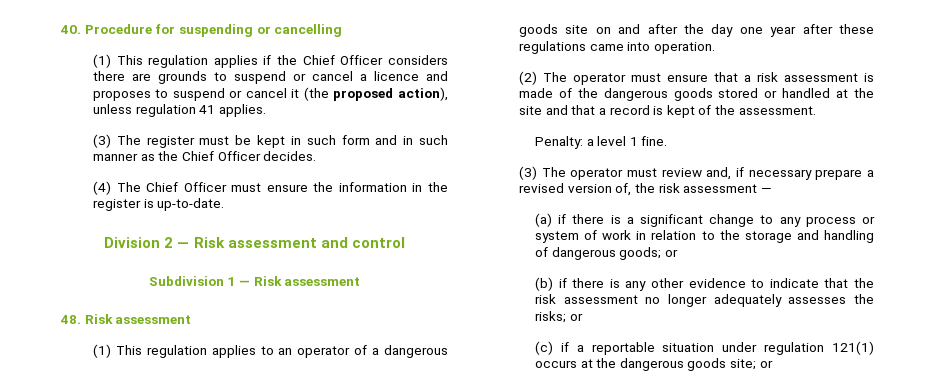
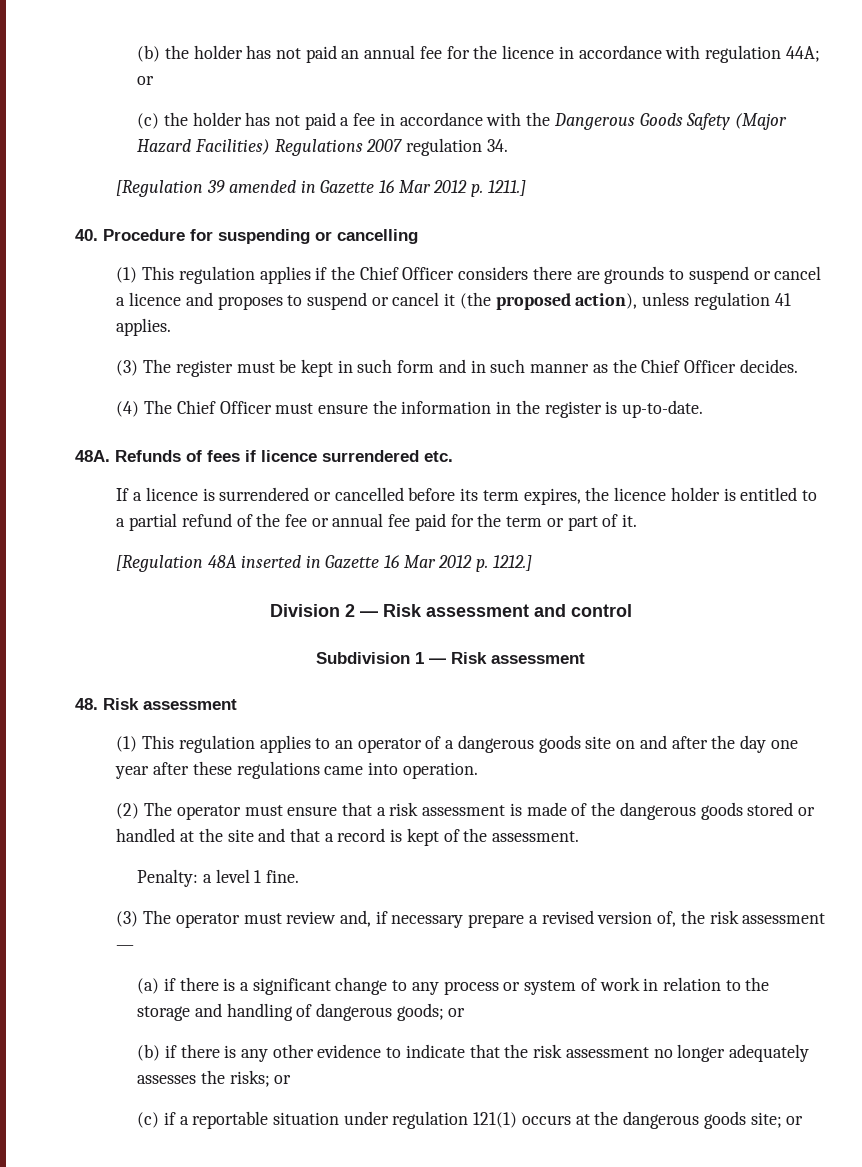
(60, 29) none -> [137,45,820,63] [137,76,155,85] [137,112,787,130] [137,138,508,156] [116,180,526,197] (b) the holder has not paid an annual fee for the licence in accordance with regulation 44A; or // (c) the holder has not paid a fee in accordance with the Dangerous Goods Safety (Major Hazard Facilities) Regulations 2007 regulation 34. // [Regulation 39 amended in Gazette 16 Mar 2012 p. 1211.] //
(225, 204) none -> [75,450,453,462] [116,487,818,505] [116,513,638,531] [116,555,532,572] // 48A. Refunds of fees if licence surrendered etc. // If a licence is surrendered or cancelled before its term expires, the licence holder is entitled to a partial refund of the fee or annual fee paid for the term or part of it. // [Regulation 48A inserted in Gazette 16 Mar 2012 p. 1212.]

